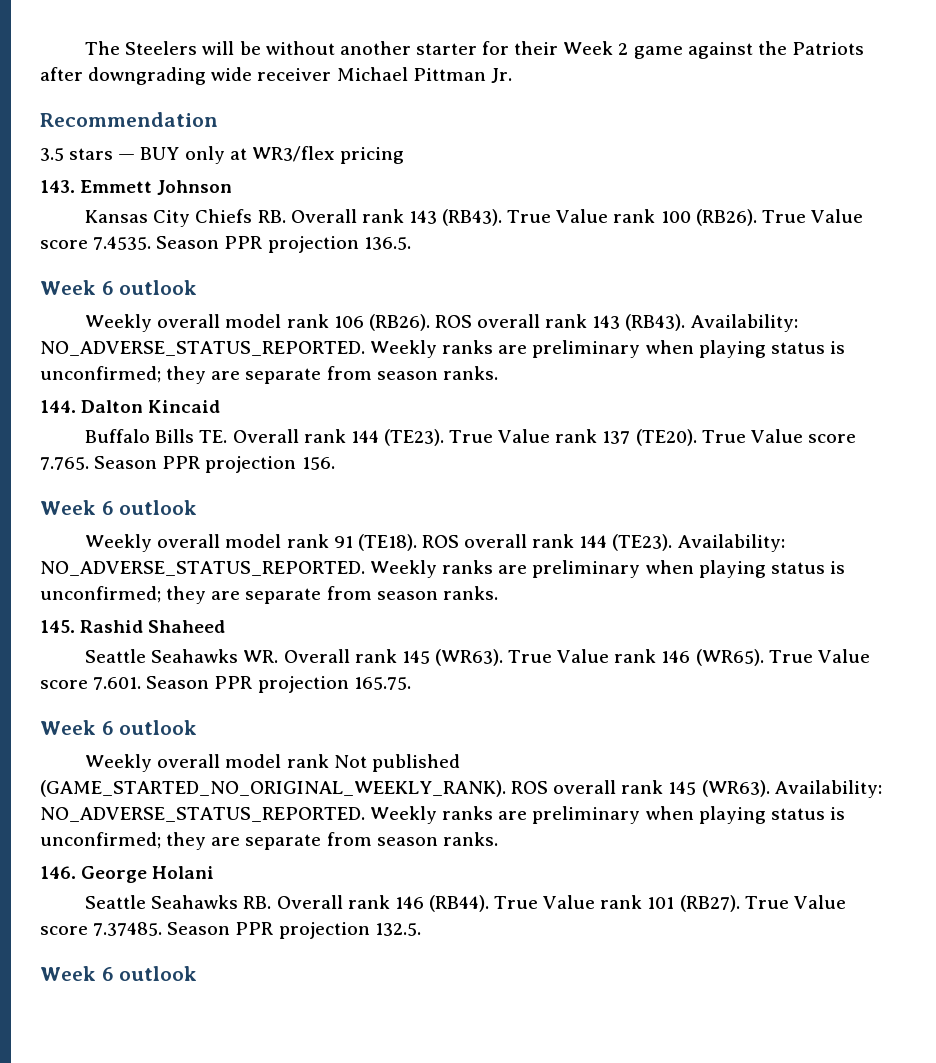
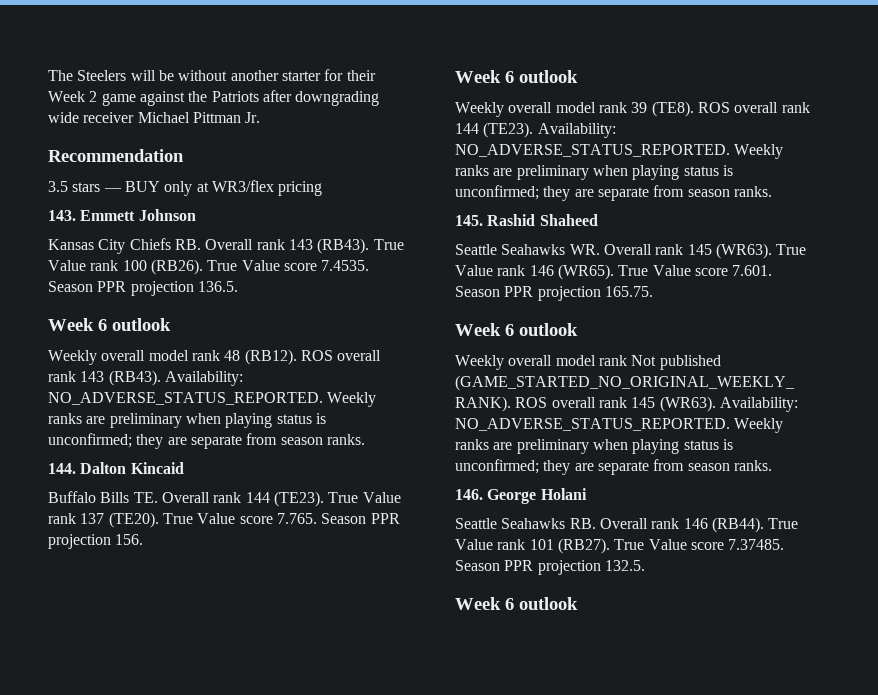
[333,314,430,331] 106 (RB26). -> [224,349,297,365] 48 (RB12).
[333,534,417,551] 91 (TE18). -> [631,101,694,117] 39 (TE8).

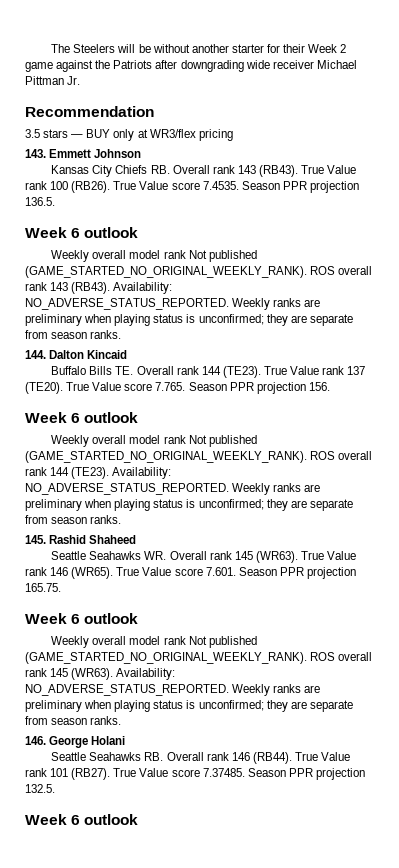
[224,349,297,365] 48 (RB12). -> [188,250,257,262] [25,266,307,278] Not published (GAME_STARTED_NO_ORIGINAL_WEEKLY_RANK).
[631,101,694,117] 39 (TE8). -> [188,435,257,447] [25,451,307,463] Not published (GAME_STARTED_NO_ORIGINAL_WEEKLY_RANK).

